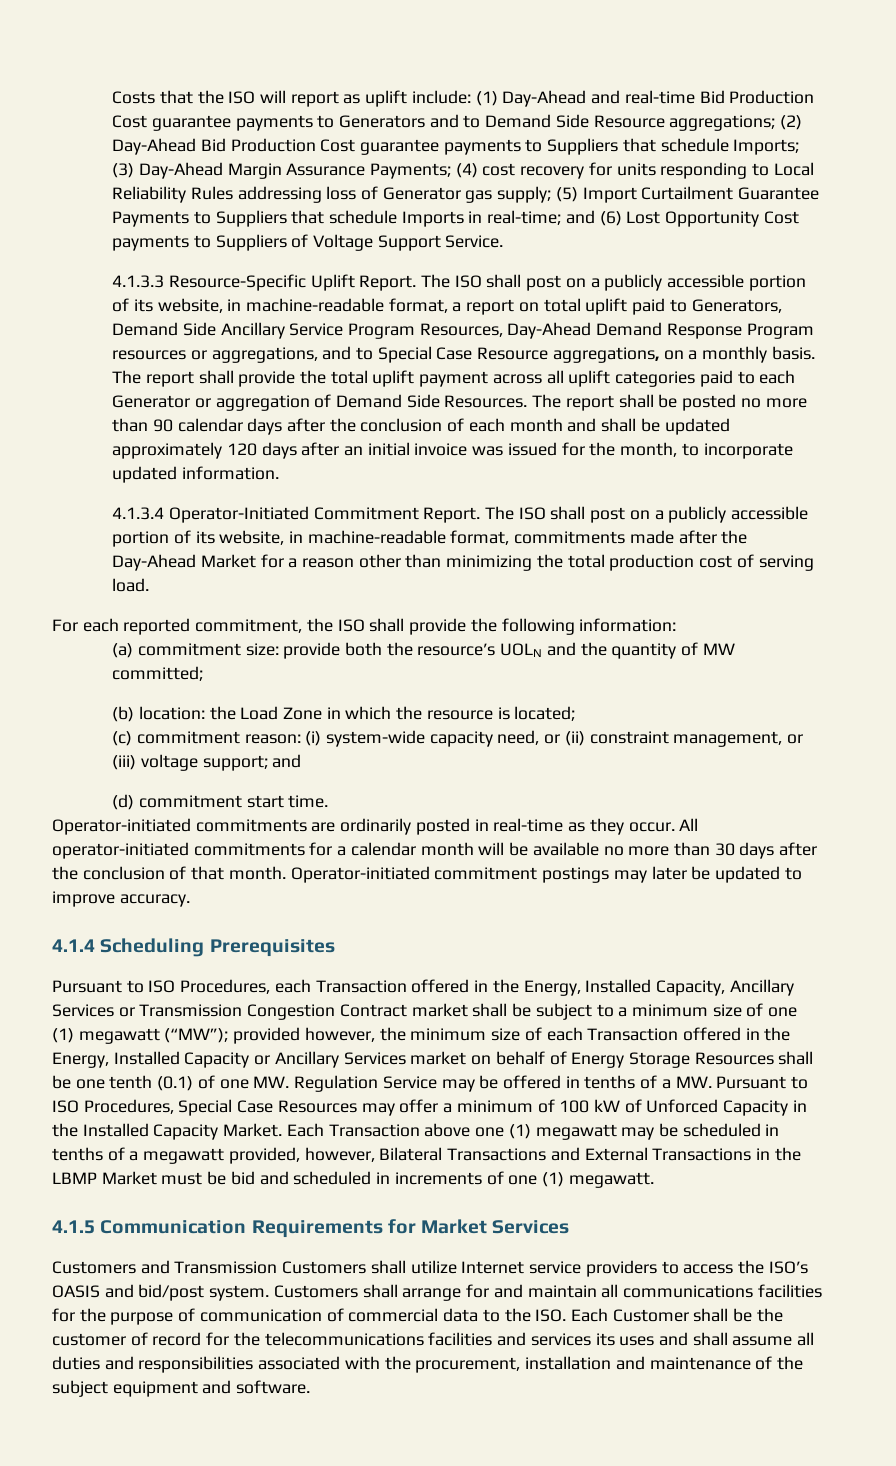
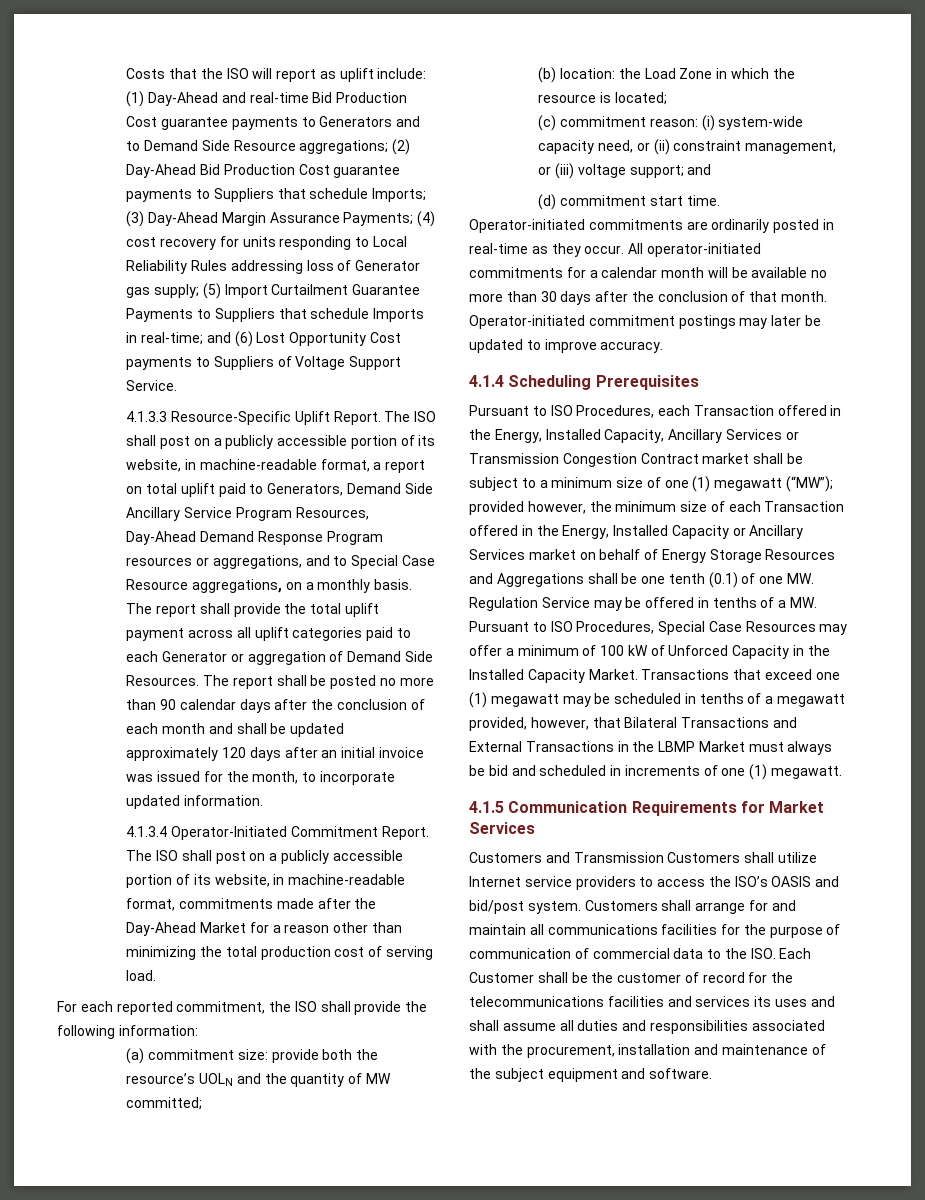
(774, 1058) none -> [469,573,584,587] and Aggregations
[286,1123,471,1137] Each Transaction above -> [641,669,812,680] Transactions that exceed
(375, 1154) none -> [592,717,621,728] that
(203, 1178) none -> [787,741,833,755] always

